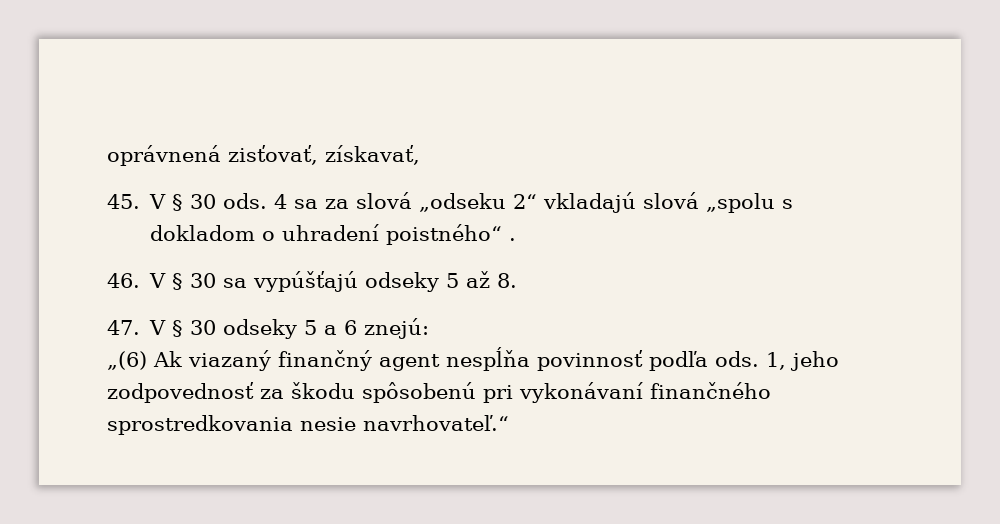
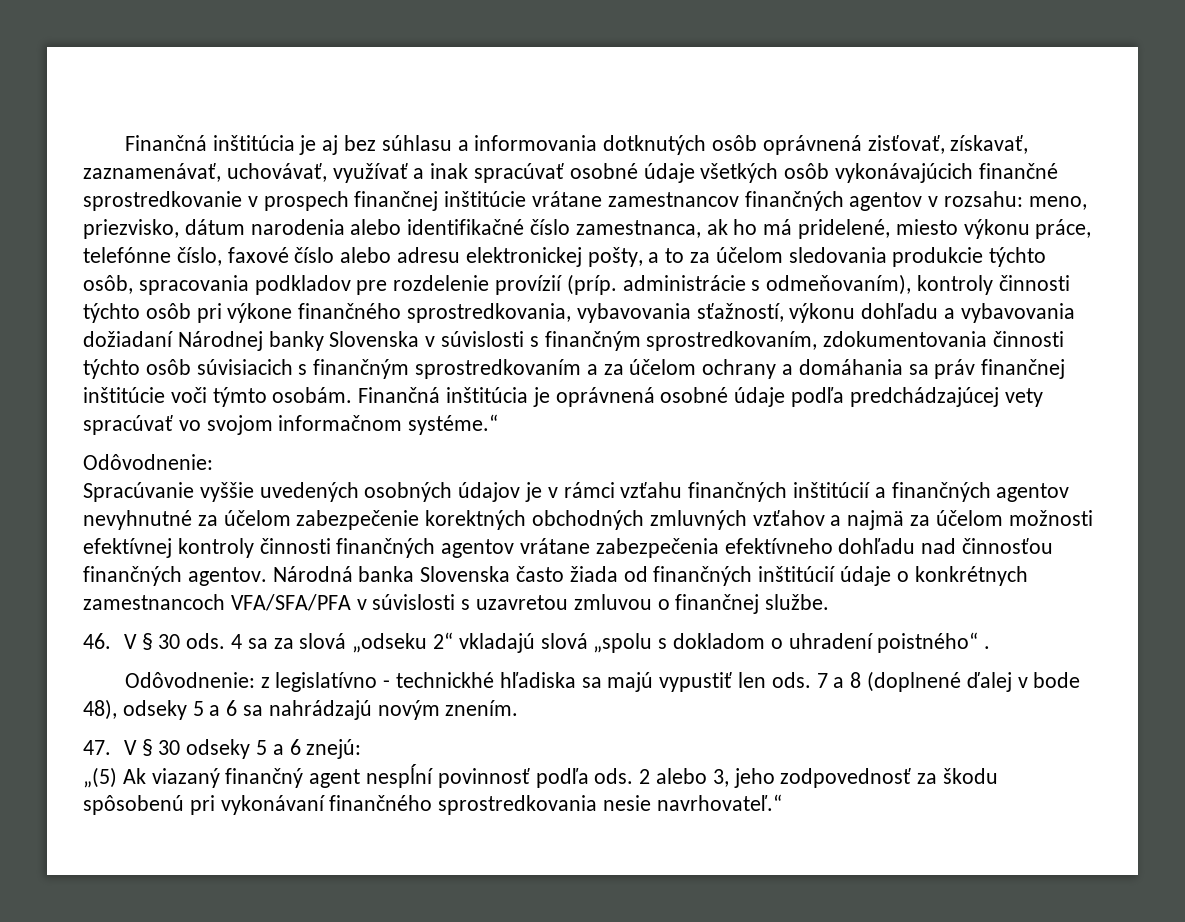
[107,145,420,166] [107,194,140,209] oprávnená zisťovať, získavať, // 45. -> [124,135,1029,155] [83,163,1058,183] [83,191,1087,211] [83,219,1092,239] [83,247,1047,267] [83,274,1070,295] [83,303,1075,323] [83,331,1065,351] [83,359,1066,379] [83,387,1043,407] [83,414,499,435] [83,454,213,470] [83,482,1070,502] [83,510,1093,530] [83,538,1054,558] [83,566,1028,586] [83,594,830,614] [83,633,111,649] Finančná inštitúcia je aj bez súhlasu a informovania dotknutých osôb oprávnená zisťovať, získavať, zaznamenávať, uchovávať, využívať a inak spracúvať osobné údaje všetkých osôb vykonávajúcich finančné sprostredkovanie v prospech finančnej inštitúcie vrátane zamestnancov finančných agentov v rozsahu: meno, priezvisko, dátum narodenia alebo identifikačné číslo zamestnanca, ak ho má pridelené, miesto výkonu práce, telefónne číslo, faxové číslo alebo adresu elektronickej pošty, a to za účelom sledovania produkcie týchto osôb, spracovania podkladov pre rozdelenie provízií (príp. administrácie s odmeňovaním), kontroly činnosti týchto osôb pri výkone finančného sprostredkovania, vybavovania sťažností, výkonu dohľadu a vybavovania dožiadaní Národnej banky Slovenska v súvislosti s finančným sprostredkovaním, zdokumentovania činnosti týchto osôb súvisiacich s finančným sprostredkovaním a za účelom ochrany a domáhania sa práv finančnej inštitúcie voči týmto osobám. Finančná inštitúcia je oprávnená osobné údaje podľa predchádzajúcej vety spracúvať vo svojom informačnom systéme.“ // Odôvodnenie: // Spracúvanie vyššie uvedených osobných údajov je v rámci vzťahu finančných inštitúcií a finančných agentov nevyhnutné za účelom zabezpečenie korektných obchodných zmluvných vzťahov a najmä za účelom možnosti efektívnej kontroly činnosti finančných agentov vrátane zabezpečenia efektívneho dohľadu nad činnosťou finančných agentov. Národná banka Slovenska často žiada od finančných inštitúcií údaje o konkrétnych zamestnancoch VFA/SFA/PFA v súvislosti s uzavretou zmluvou o finančnej službe. // 46.
[107,271,518,292] 46. V § 30 sa vypúšťajú odseky 5 až 8. -> [124,671,1081,692] [83,699,519,720] Odôvodnenie: z legislatívno - technickhé hľadiska sa majú vypustiť len ods. 7 a 8 (doplnené ďalej v bode 48), odseky 5 a 6 sa nahrádzajú novým znením.
[107,351,147,370] „(6) -> [83,767,117,788] „(5)
[446,347,530,371] nespĺňa -> [366,764,434,788] nespĺní
[766,352,786,370] 1, -> [639,768,729,787] 2 alebo 3,

